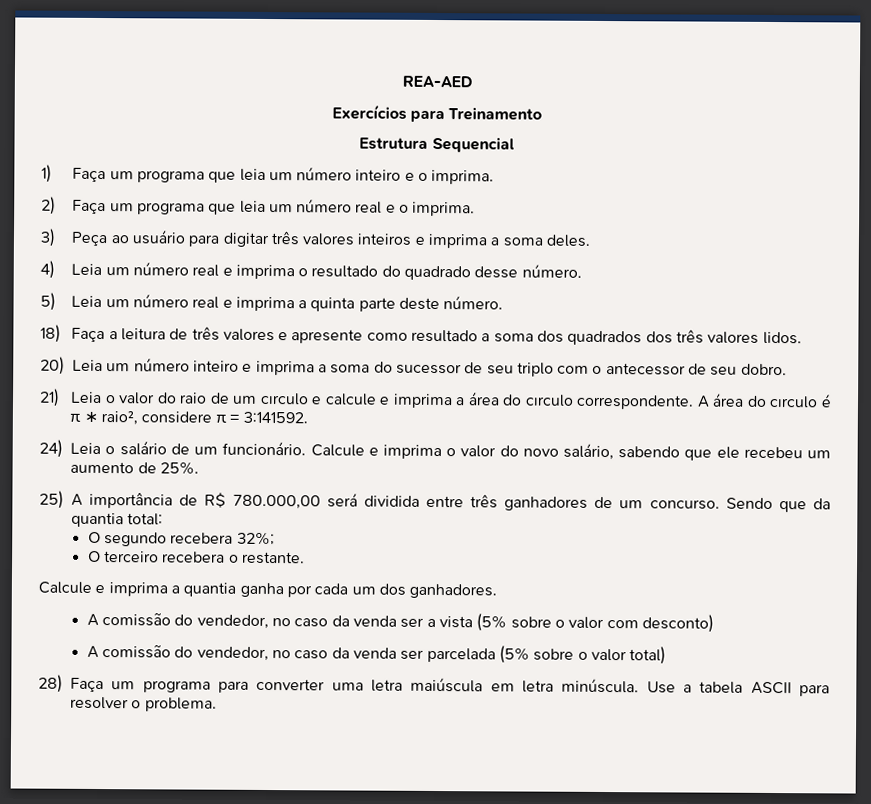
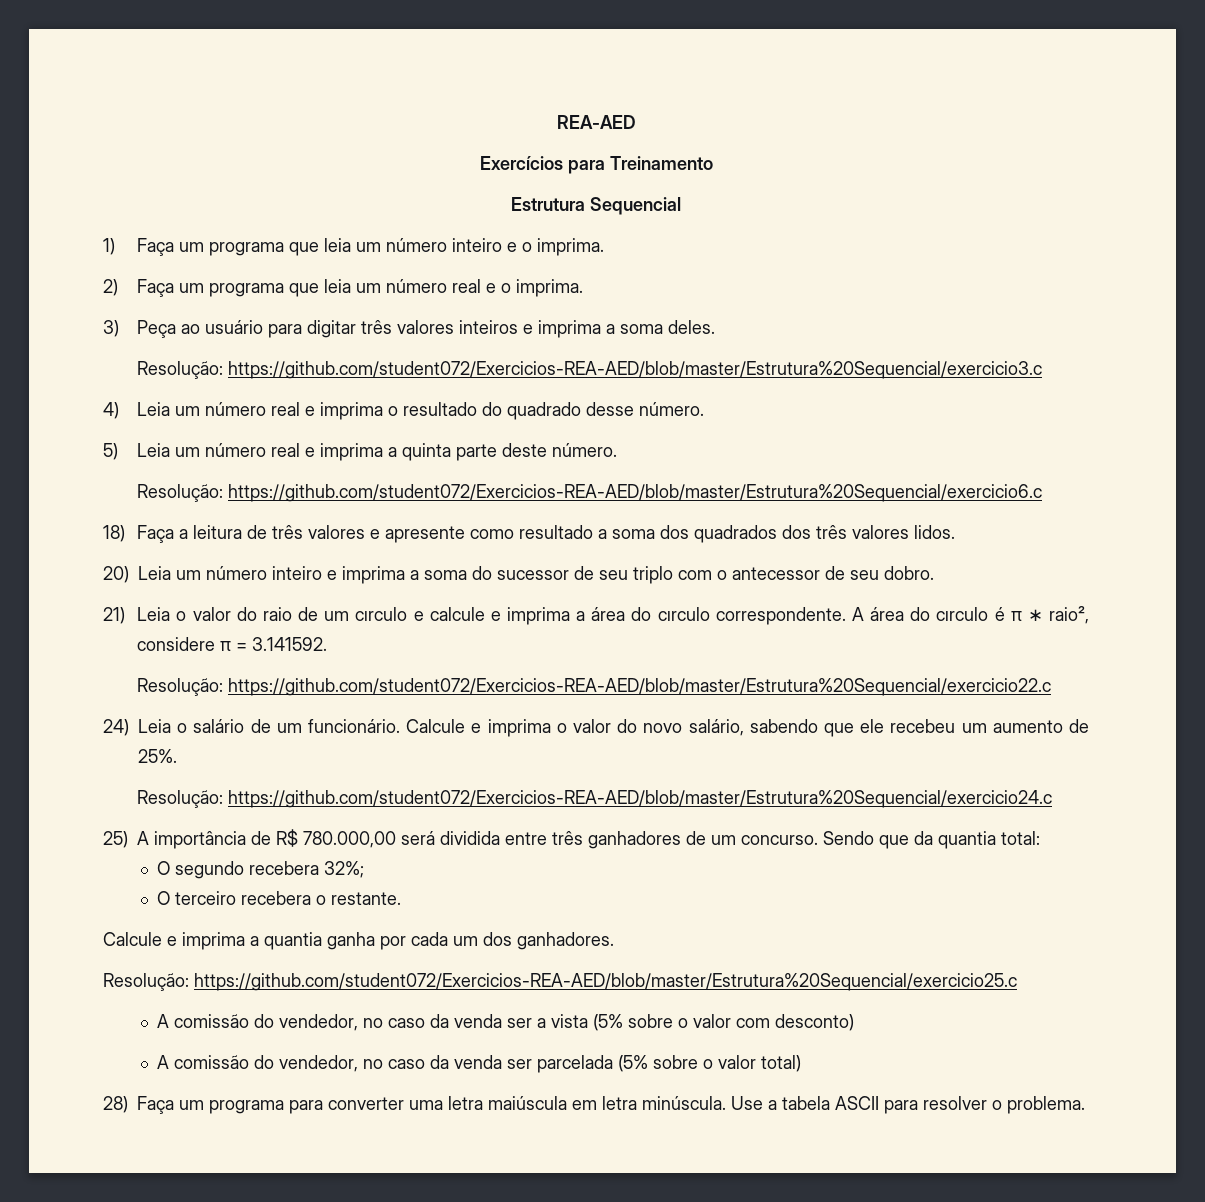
(591, 240) none -> [137,361,1043,379] // Resolução: https://github.com/student072/Exercicios-REA-AED/blob/master/Estrutura%20Sequencial/exercicio3.c
(504, 303) none -> [137,484,1043,502] // Resolução: https://github.com/student072/Exercicios-REA-AED/blob/master/Estrutura%20Sequencial/exercicio6.c
[243,411,309,424] 3:141592. -> [252,637,328,651] [137,678,1052,696] 3.141592. // Resolução: https://github.com/student072/Exercicios-REA-AED/blob/master/Estrutura%20Sequencial/exercicio22.c
(199, 468) none -> [137,790,1053,808] // Resolução: https://github.com/student072/Exercicios-REA-AED/blob/master/Estrutura%20Sequencial/exercicio24.c
(498, 591) none -> [103,973,1017,991] // Resolução: https://github.com/student072/Exercicios-REA-AED/blob/master/Estrutura%20Sequencial/exercicio25.c

